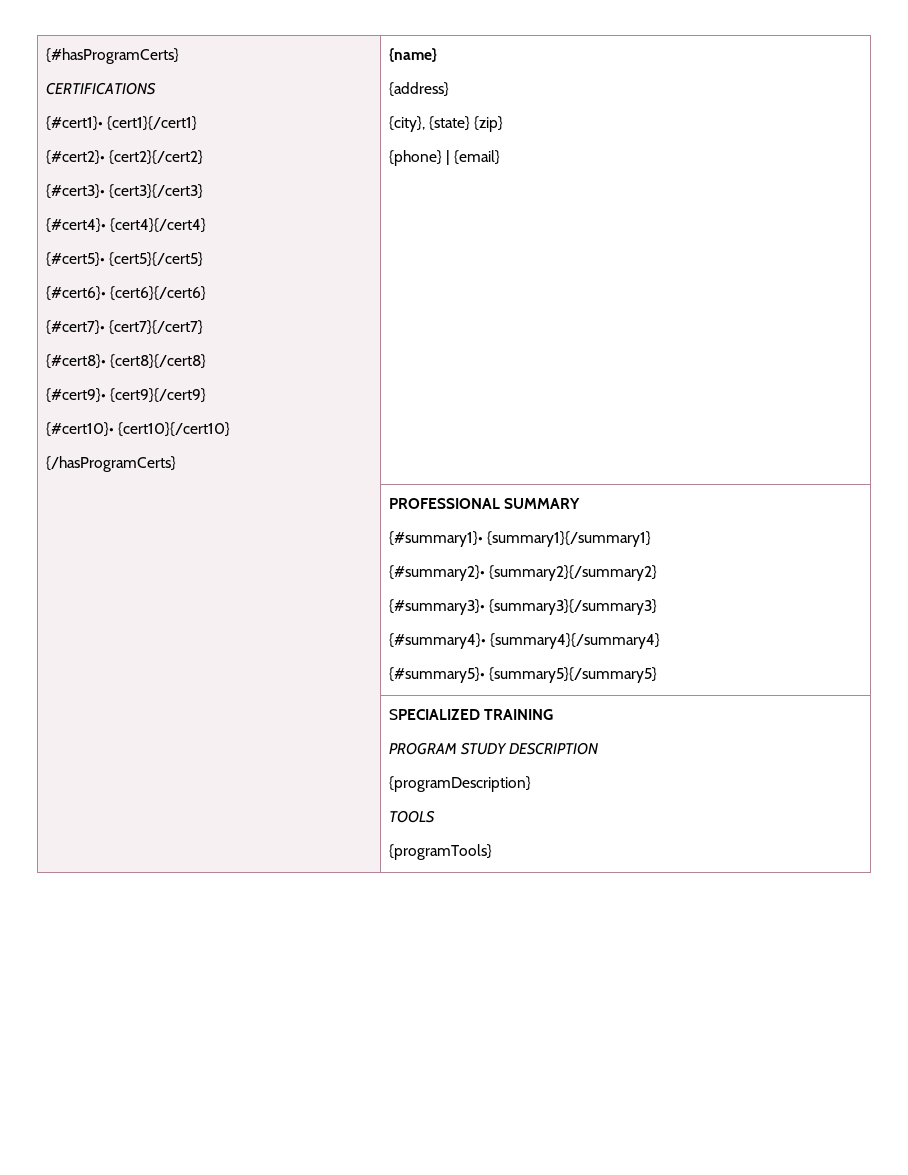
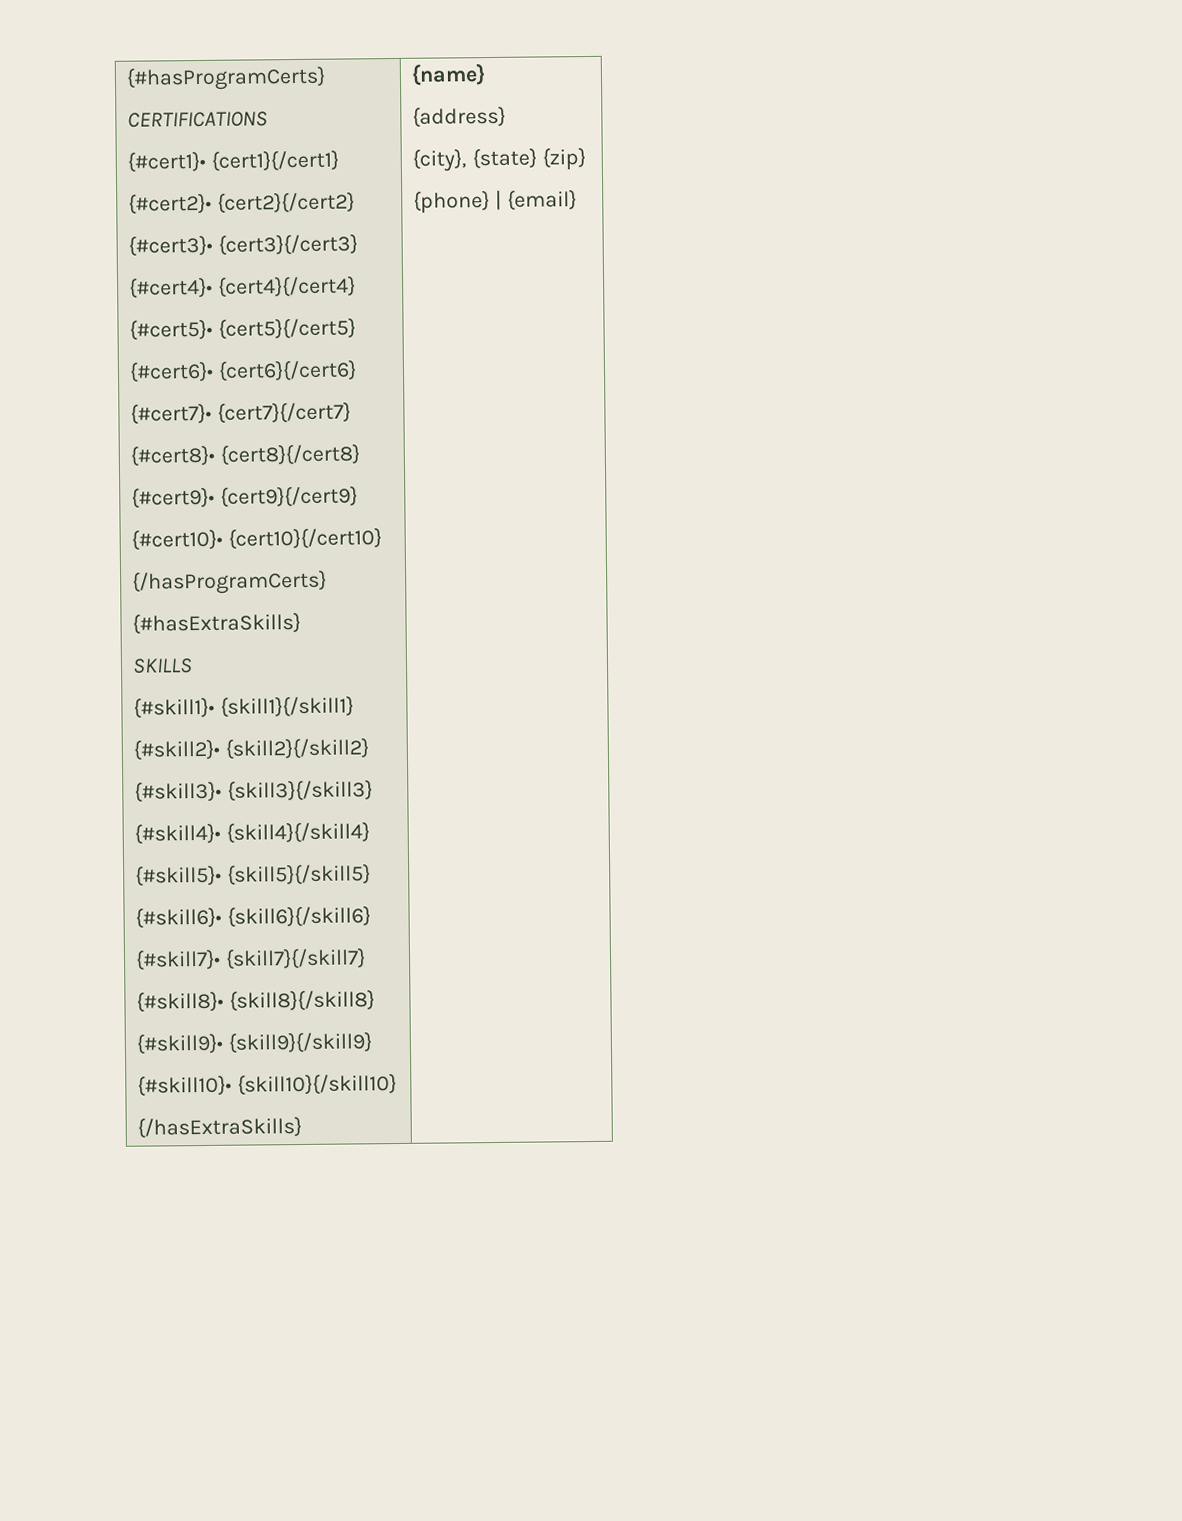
(176, 464) none -> [132,611,302,634] [132,658,194,674] [133,695,354,718] [133,737,369,760] [134,779,373,802] [134,821,370,844] [135,863,371,886] [135,905,371,928] [135,947,366,970] [136,989,375,1012] [136,1031,372,1054] [137,1073,397,1096] [137,1115,303,1138] // {#hasExtraSkills} // SKILLS // {#skill1}• {skill1}{/skill1} // {#skill2}• {skill2}{/skill2} // {#skill3}• {skill3}{/skill3} // {#skill4}• {skill4}{/skill4} // {#skill5}• {skill5}{/skill5} // {#skill6}• {skill6}{/skill6} // {#skill7}• {skill7}{/skill7} // {#skill8}• {skill8}{/skill8} // {#skill9}• {skill9}{/skill9} // {#skill10}• {skill10}{/skill10} // {/hasExtraSkills}
[388,498,581,509] [388,531,652,547] [388,565,658,581] [388,599,658,615] [388,633,661,649] [388,667,658,683] [388,709,554,720] [388,742,599,755] [388,776,531,792] [388,810,435,823] [388,844,492,860] // | PROFESSIONAL SUMMARY // {#summary1}• {summary1}{/summary1} // {#summary2}• {summary2}{/summary2} // {#summary3}• {summary3}{/summary3} // {#summary4}• {summary4}{/summary4} // {#summary5}• {summary5}{/summary5} // | SPECIALIZED TRAINING // PROGRAM STUDY DESCRIPTION // {programDescription} // TOOLS // {programTools} -> (577, 199) none

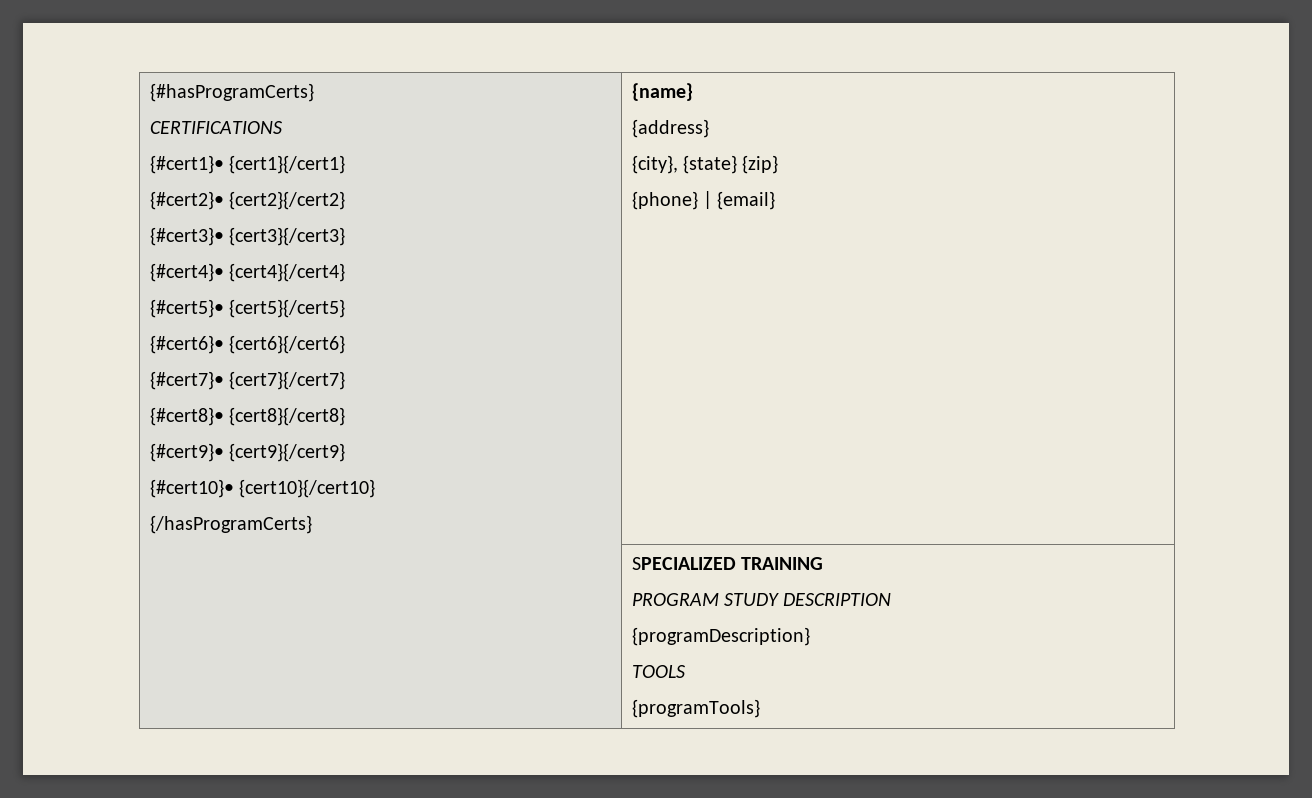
[132,611,302,634] [132,658,194,674] [133,695,354,718] [133,737,369,760] [134,779,373,802] [134,821,370,844] [135,863,371,886] [135,905,371,928] [135,947,366,970] [136,989,375,1012] [136,1031,372,1054] [137,1073,397,1096] [137,1115,303,1138] // {#hasExtraSkills} // SKILLS // {#skill1}• {skill1}{/skill1} // {#skill2}• {skill2}{/skill2} // {#skill3}• {skill3}{/skill3} // {#skill4}• {skill4}{/skill4} // {#skill5}• {skill5}{/skill5} // {#skill6}• {skill6}{/skill6} // {#skill7}• {skill7}{/skill7} // {#skill8}• {skill8}{/skill8} // {#skill9}• {skill9}{/skill9} // {#skill10}• {skill10}{/skill10} // {/hasExtraSkills} -> (312, 524) none
(577, 199) none -> [631,557,824,570] [631,593,892,606] [631,627,810,646] [631,665,686,678] [631,699,760,718] // | SPECIALIZED TRAINING // PROGRAM STUDY DESCRIPTION // {programDescription} // TOOLS // {programTools}

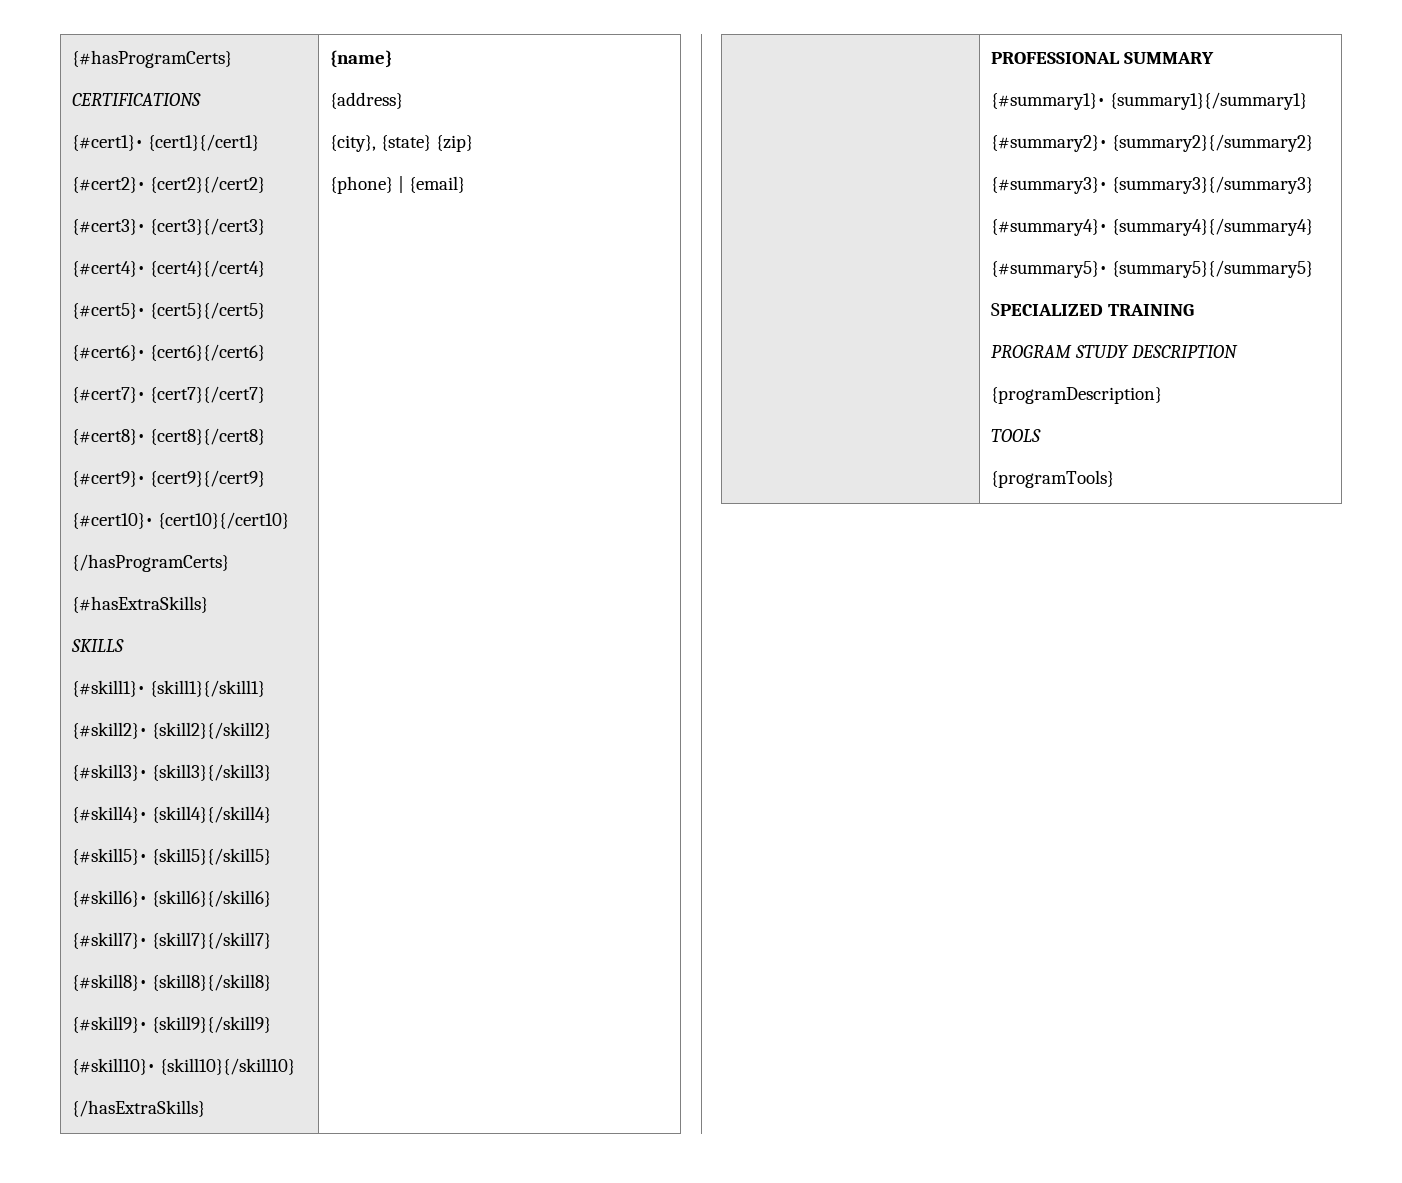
(312, 524) none -> [72,596,209,613] [71,639,125,652] [72,680,266,697] [72,722,272,739] [72,764,272,781] [72,806,272,823] [72,848,272,865] [72,890,272,907] [72,932,272,949] [72,974,272,991] [72,1016,272,1033] [72,1058,296,1075] [72,1100,206,1117] // {#hasExtraSkills} // SKILLS // {#skill1}• {skill1}{/skill1} // {#skill2}• {skill2}{/skill2} // {#skill3}• {skill3}{/skill3} // {#skill4}• {skill4}{/skill4} // {#skill5}• {skill5}{/skill5} // {#skill6}• {skill6}{/skill6} // {#skill7}• {skill7}{/skill7} // {#skill8}• {skill8}{/skill8} // {#skill9}• {skill9}{/skill9} // {#skill10}• {skill10}{/skill10} // {/hasExtraSkills}
(776, 200) none -> [991,52,1215,64] [991,92,1308,110] [991,134,1314,152] [991,176,1314,194] [991,218,1314,236] [991,260,1314,278] PROFESSIONAL SUMMARY // {#summary1}• {summary1}{/summary1} // {#summary2}• {summary2}{/summary2} // {#summary3}• {summary3}{/summary3} // {#summary4}• {summary4}{/summary4} // {#summary5}• {summary5}{/summary5} //

